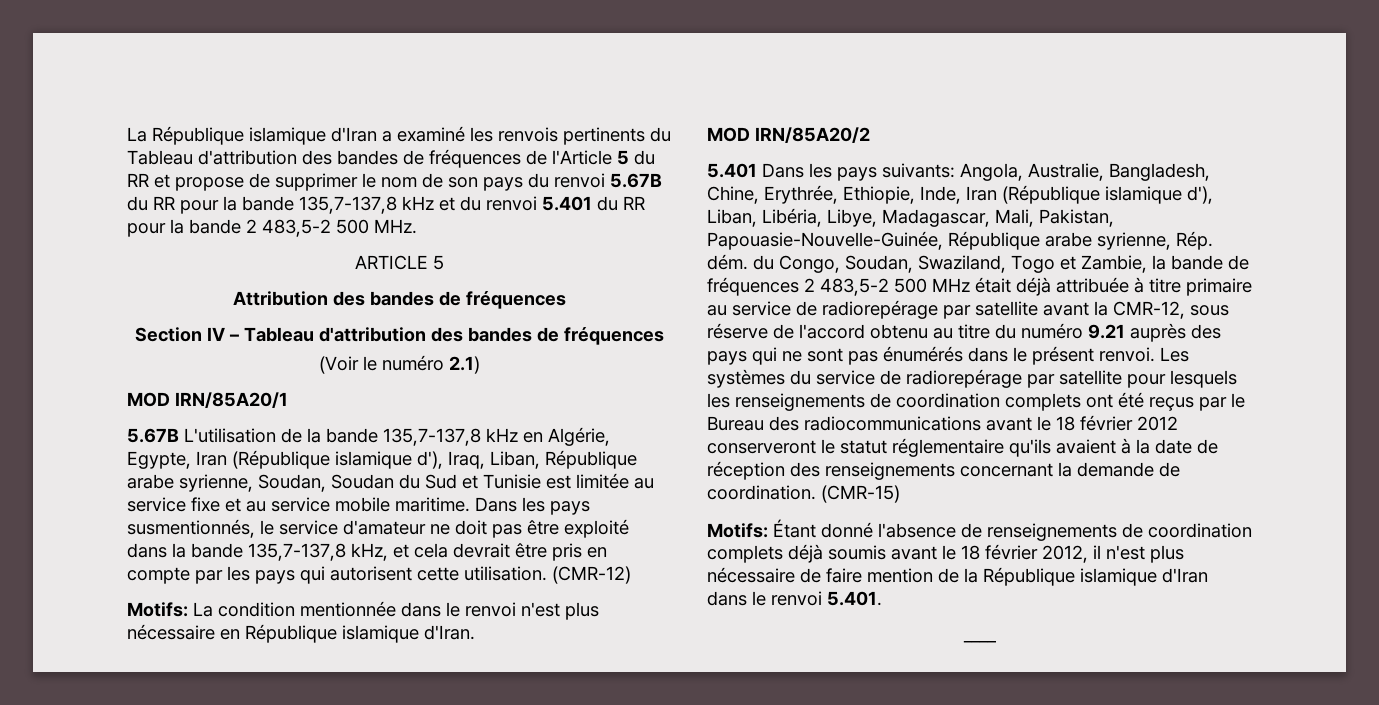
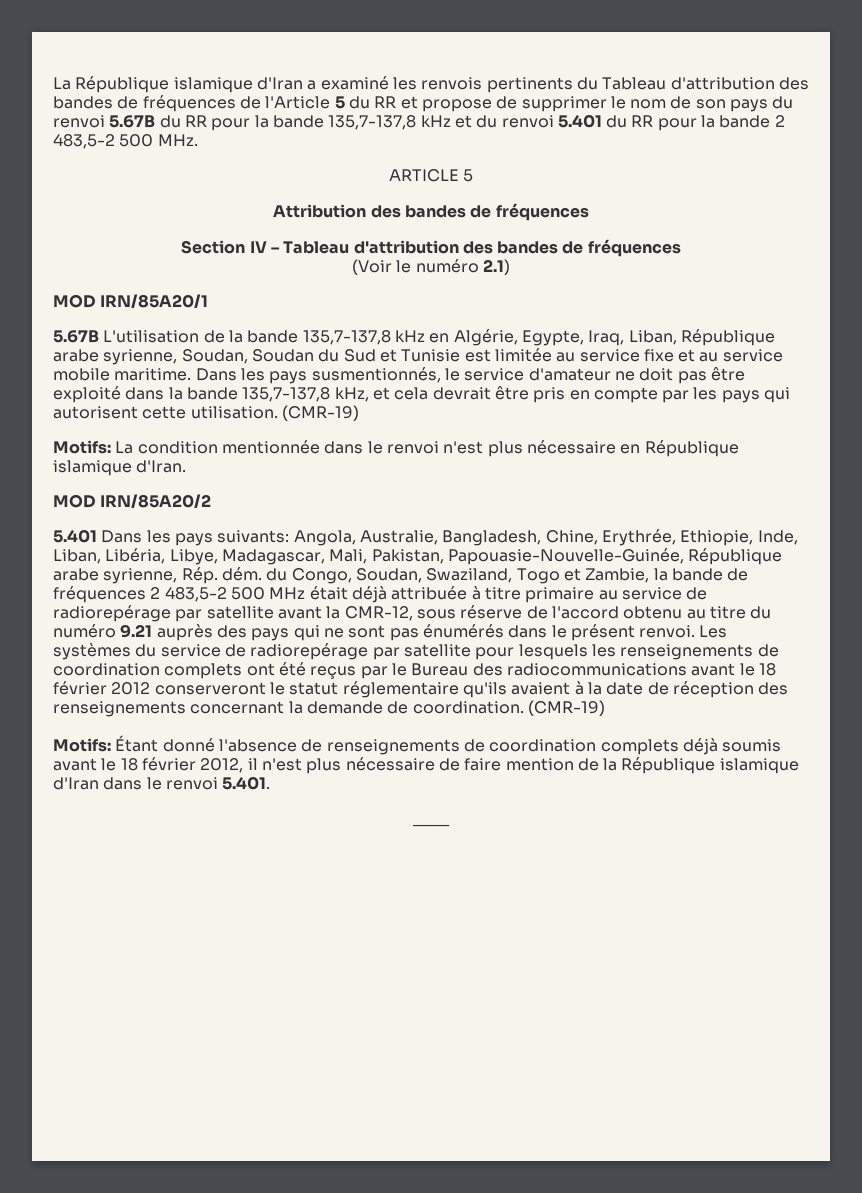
[196,450,443,469] Iran (République islamique d'), -> (584, 338) none
[552,566,631,584] (CMR-12) -> [281,405,359,421] (CMR-19)
[966,185,1213,204] Iran (République islamique d'), -> (798, 537) none
[821,485,900,503] (CMR-15) -> [527,700,605,716] (CMR-19)

